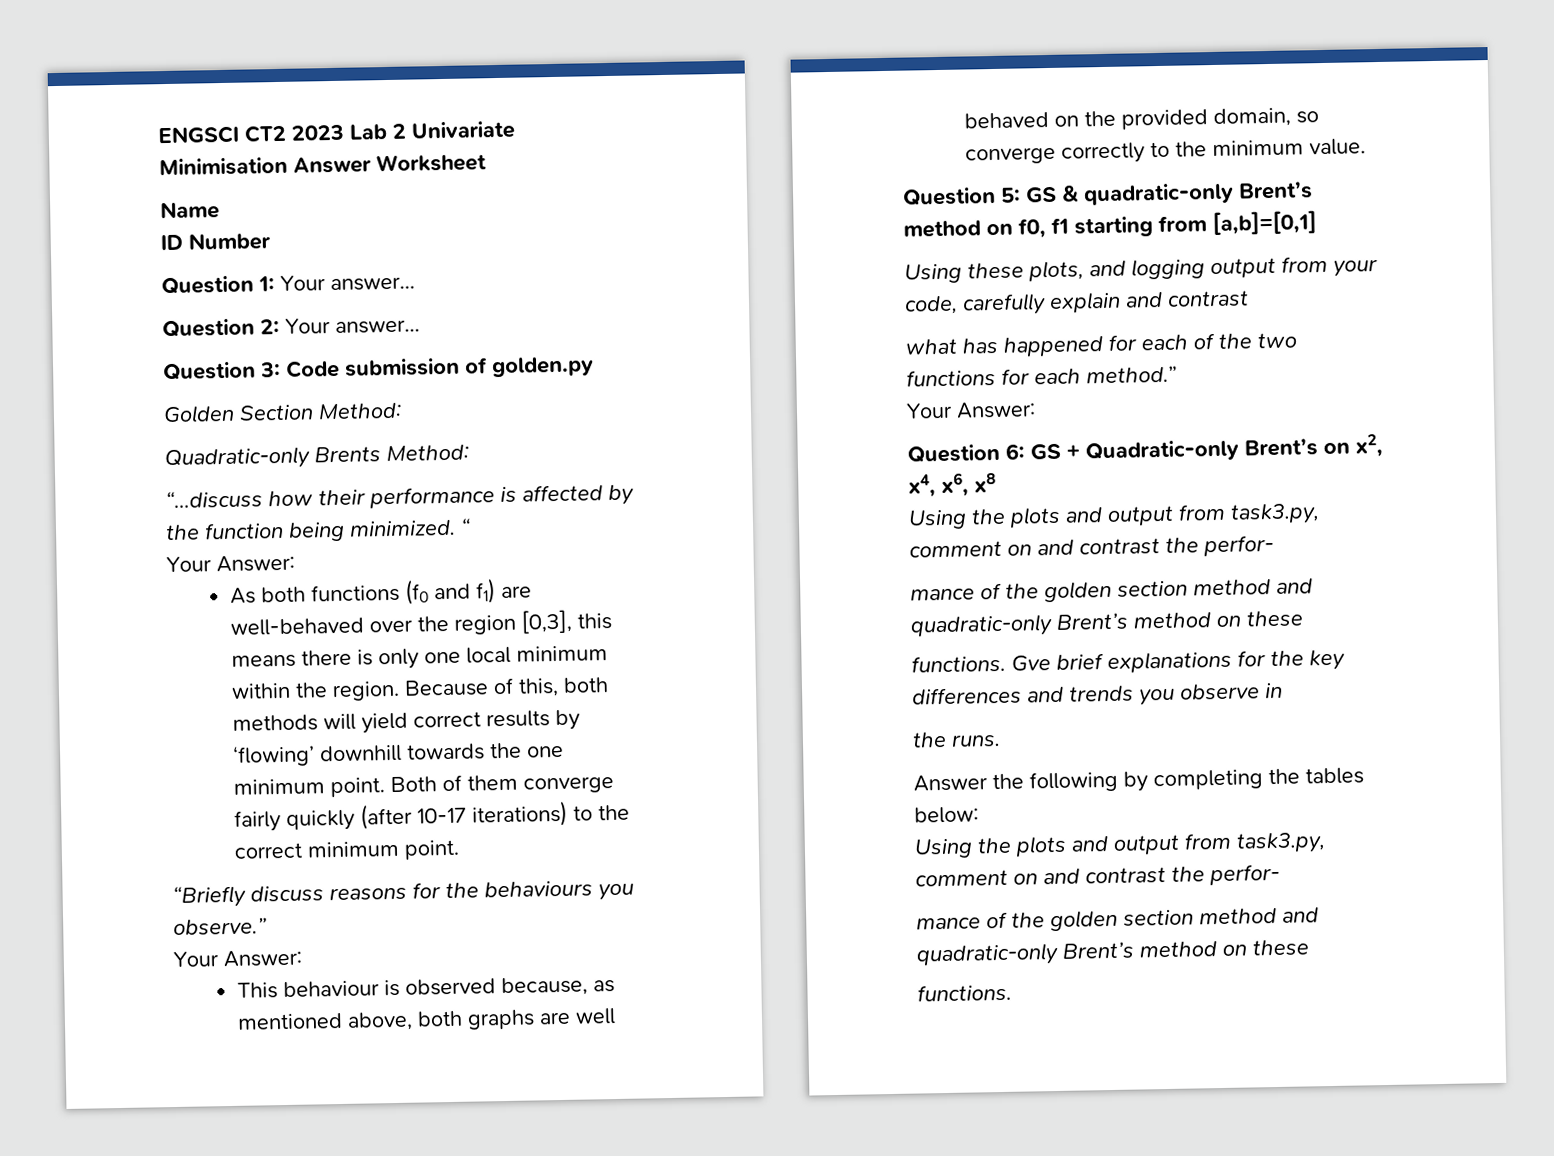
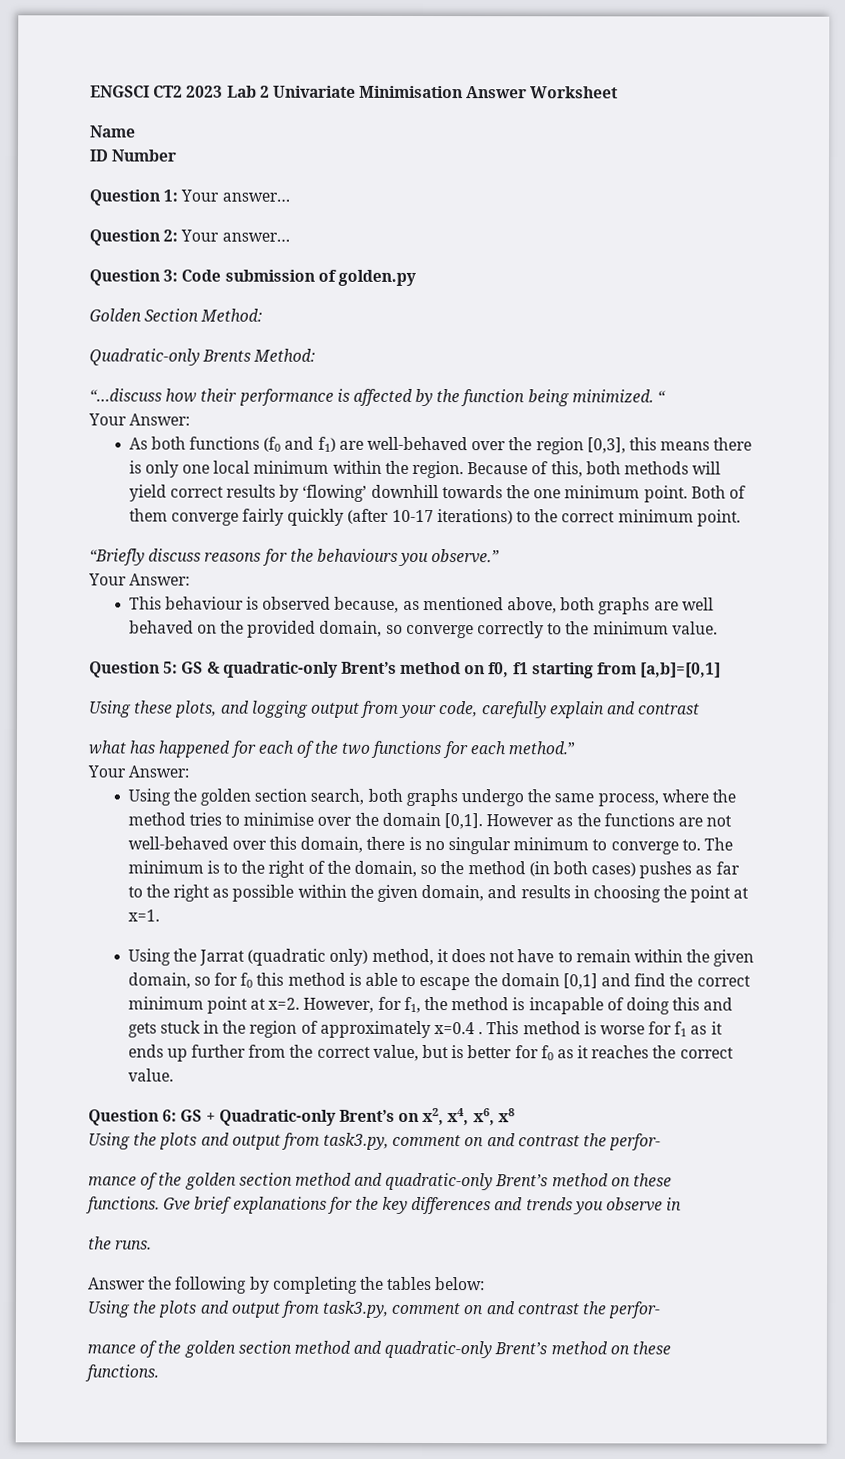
(1036, 410) none -> [127,788,736,807] [127,812,733,830] [127,836,733,855] [127,860,740,879] [127,884,750,903] [127,909,160,922] [127,948,755,967] [127,972,751,991] [127,996,734,1015] [127,1020,723,1039] [127,1044,734,1062] [127,1068,174,1082] // Using the golden section search, both graphs undergo the same process, where the method tries to minimise over the domain [0,1]. However as the functions are not well-behaved over this domain, there is no singular minimum to converge to. The minimum is to the right of the domain, so the method (in both cases) pushes as far to the right as possible within the given domain, and results in choosing the point at x=1. // Using the Jarrat (quadratic only) method, it does not have to remain within the given domain, so for f0 this method is able to escape the domain [0,1] and find the correct minimum point at x=2. However, for f1, the method is incapable of doing this and gets stuck in the region of approximately x=0.4 . This method is worse for f1 as it ends up further from the correct value, but is better for f0 as it reaches the correct value.

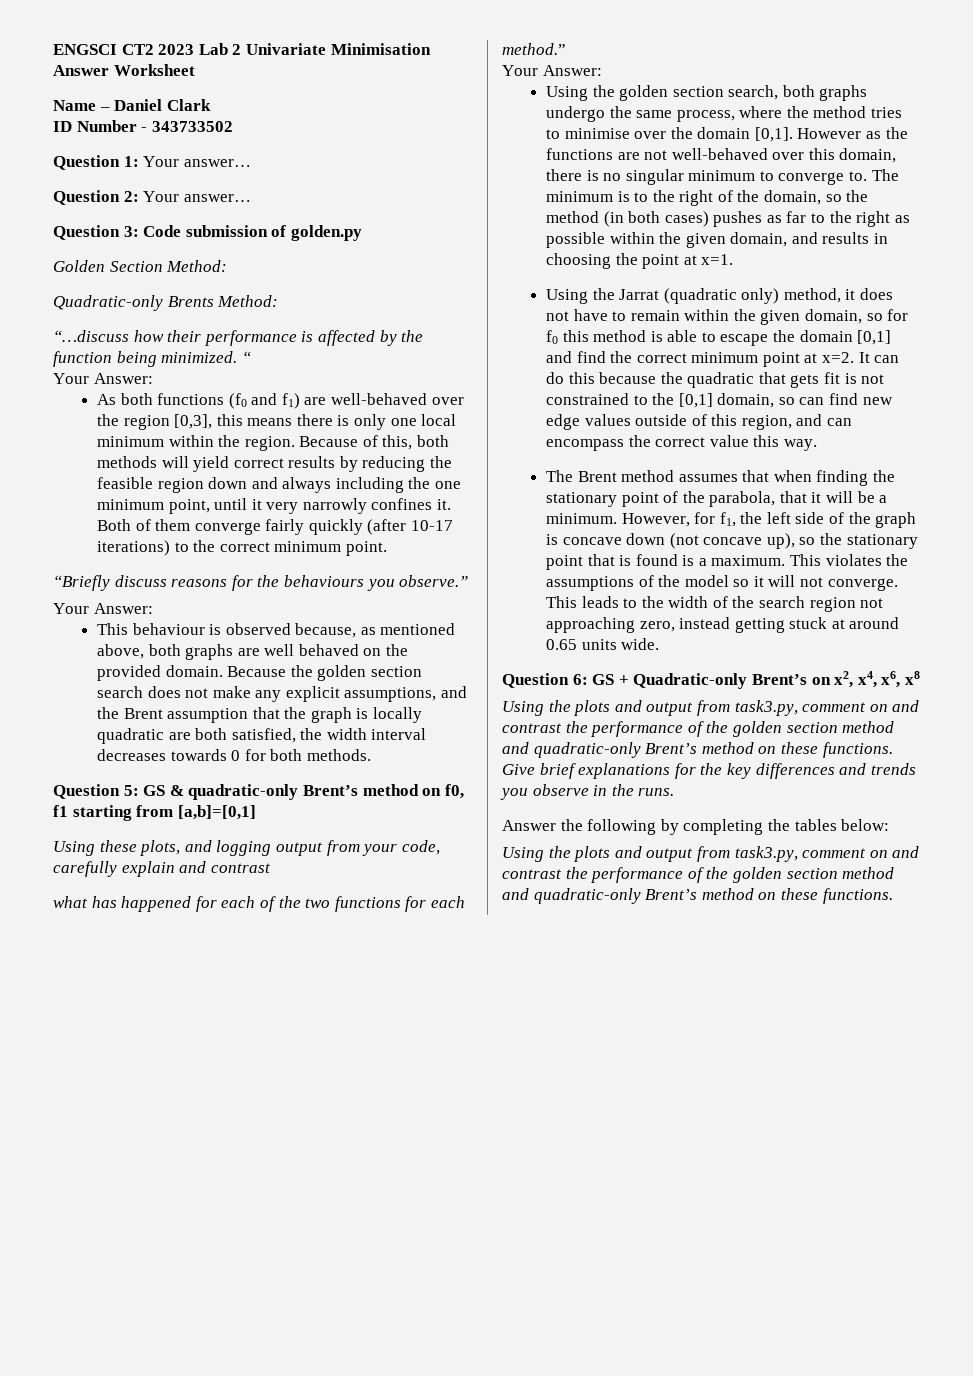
(136, 131) none -> [99,99,211,111] – Daniel Clark
(178, 155) none -> [141,121,233,132] - 343733502
[302,484,688,503] ‘flowing’ downhill towards the one minimum point. -> [362,456,453,472] [96,477,462,493] [96,498,452,514] reducing the feasible region down and always including the one minimum point, until it very narrowly confines it.
[319,620,718,639] domain, so converge correctly to the minimum value. -> [165,665,422,681] [96,686,468,702] [96,707,423,723] [96,728,427,744] [96,749,371,761] domain. Because the golden section search does not make any explicit assumptions, and the Brent assumption that the graph is locally quadratic are both satisfied, the width interval decreases towards 0 for both methods.
[303,996,734,1015] [127,1020,723,1039] [127,1044,734,1062] [127,1068,174,1082] However, for f1, the method is incapable of doing this and gets stuck in the region of approximately x=0.4 . This method is worse for f1 as it ends up further from the correct value, but is better for f0 as it reaches the correct value. -> [858,352,900,363] [545,372,885,388] [545,393,893,408] [545,414,853,430] [545,435,817,451] [545,470,896,486] [545,491,888,507] [545,512,917,528] [545,533,918,549] [545,554,909,570] [545,575,898,591] [545,596,884,612] [545,617,900,633] [545,638,660,650] It can do this because the quadratic that gets fit is not constrained to the [0,1] domain, so can find new edge values outside of this region, and can encompass the correct value this way. // The Brent method assumes that when finding the stationary point of the parabola, that it will be a minimum. However, for f1, the left side of the graph is concave down (not concave up), so the stationary point that is found is a maximum. This violates the assumptions of the model so it will not converge. This leads to the width of the search region not approaching zero, instead getting stuck at around 0.65 units wide.
[609,1133,662,1151] [88,1176,137,1186] perfor- // mance -> [591,721,684,737] performance
[85,1196,192,1214] // functions. Gve -> [822,742,893,758] [502,764,535,775] functions. Give
(683, 1204) // -> (608, 790) none
[608,1301,662,1319] [87,1344,136,1354] perfor- // mance -> [591,867,684,883] performance
(672, 1348) // -> (818, 894) none

